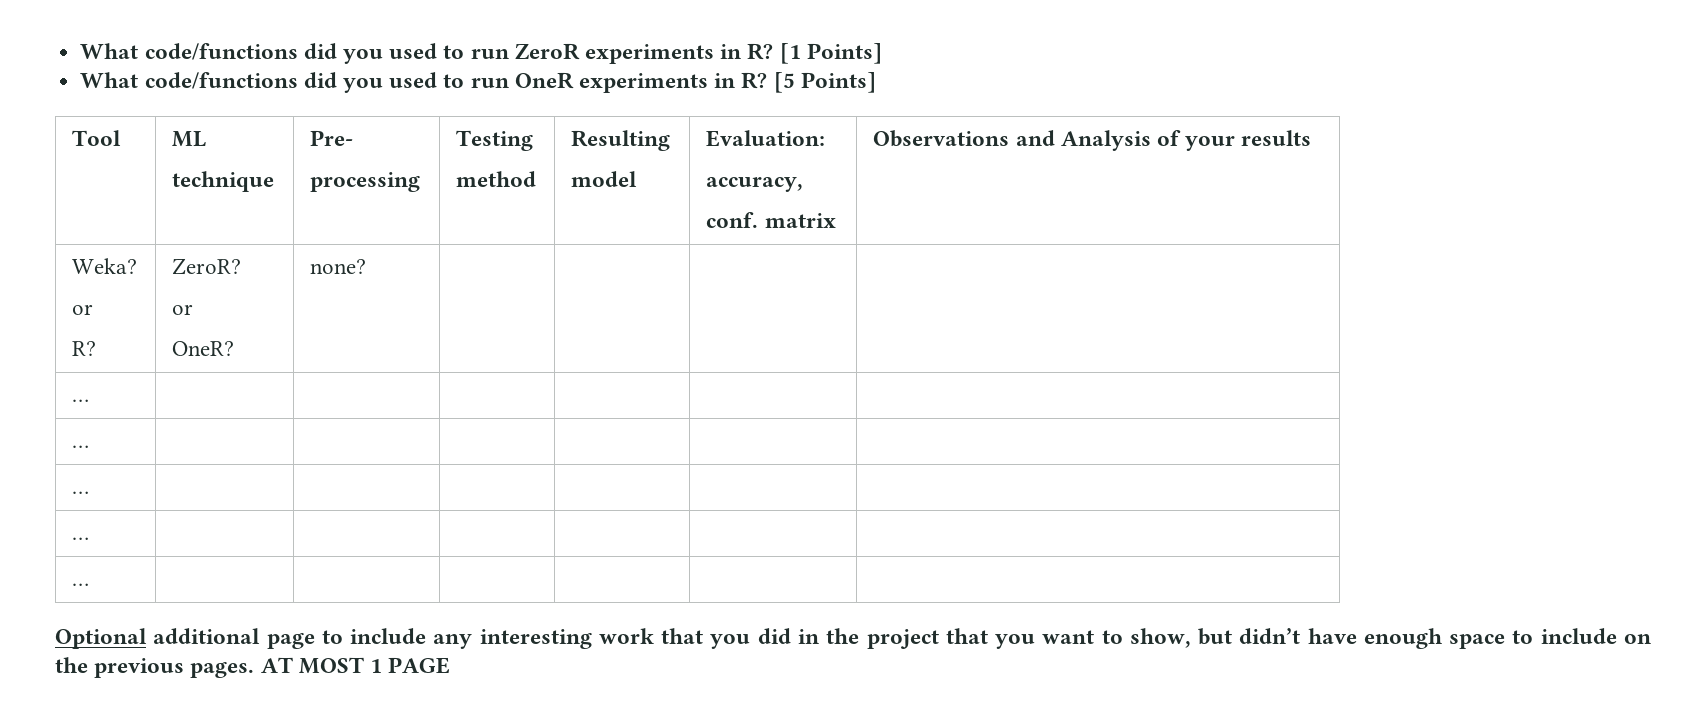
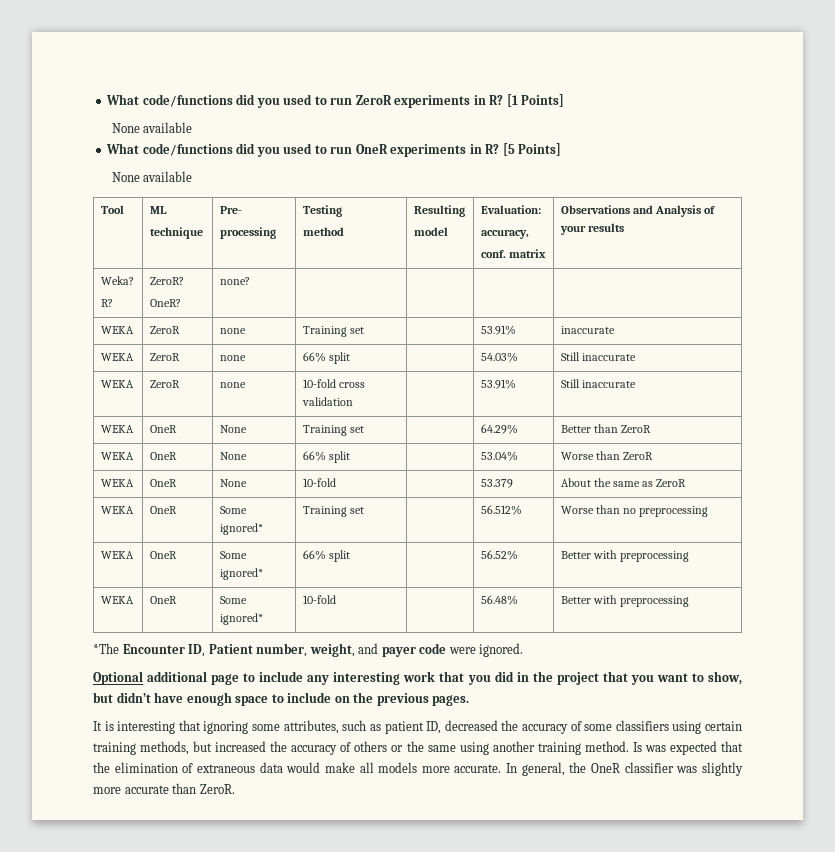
(882, 53) none -> [111,122,193,133] // None available
(876, 82) none -> [111,171,193,182] // None available
[72,304,94,315] // or -> (134, 280) none
[172,304,194,315] // or -> (184, 281) none
[72,399,90,402] [72,445,90,448] [72,491,90,494] [72,537,90,540] [72,583,90,586] … | | | | | | // … | | | | | | // … | | | | | | // … | | | | | | // … | | | | | | -> [100,326,134,334] [149,326,180,334] [219,328,246,334] [302,326,364,337] [480,325,516,335] [560,326,615,334] [100,353,134,361] [149,353,180,361] [219,355,246,361] [302,352,350,364] [480,352,518,362] [560,352,636,361] [100,380,134,388] [149,380,180,388] [219,382,246,388] [302,379,365,388] [301,397,353,406] [480,379,516,389] [560,379,636,388] [100,425,134,433] [149,425,177,433] [219,425,247,433] [302,425,364,436] [480,424,518,434] [560,424,651,433] [100,452,134,460] [149,452,177,460] [219,452,247,460] [302,451,350,463] [480,451,518,461] [560,451,653,460] [100,479,134,487] [149,479,177,487] [219,479,247,487] [302,478,336,487] [480,479,513,488] [560,478,687,487] [100,506,134,514] [149,506,177,514] [219,506,247,514] [219,523,263,535] [302,506,364,517] [480,505,522,515] [560,505,709,517] [100,551,134,559] [149,551,177,559] [219,551,247,559] [219,568,263,580] [302,550,350,562] [480,550,518,560] [560,550,689,562] [100,596,134,604] [149,596,177,604] [219,596,247,604] [219,613,263,625] [302,595,336,604] [480,595,518,605] [560,595,689,607] [93,643,524,657] WEKA | ZeroR | none | Training set | | 53.91% | inaccurate // WEKA | ZeroR | none | 66% split | | 54.03% | Still inaccurate // WEKA | ZeroR | none | 10-fold cross validation | | 53.91% | Still inaccurate // WEKA | OneR | None | Training set | | 64.29% | Better than ZeroR // WEKA | OneR | None | 66% split | | 53.04% | Worse than ZeroR // WEKA | OneR | None | 10-fold | | 53.379 | About the same as ZeroR // WEKA | OneR | Some ignored* | Training set | | 56.512% | Worse than no preprocessing // WEKA | OneR | Some ignored* | 66% split | | 56.52% | Better with preprocessing // WEKA | OneR | Some ignored* | 10-fold | | 56.48% | Better with preprocessing // *The Encounter ID, Patient number, weight, and payer code were ignored.
[260,657,451,674] AT MOST 1 PAGE -> [93,720,742,734] [93,741,743,755] [93,762,743,776] [93,783,235,794] // It is interesting that ignoring some attributes, such as patient ID, decreased the accuracy of some classifiers using certain training methods, but increased the accuracy of others or the same using another training method. Is was expected that the elimination of extraneous data would make all models more accurate. In general, the OneR classifier was slightly more accurate than ZeroR.

